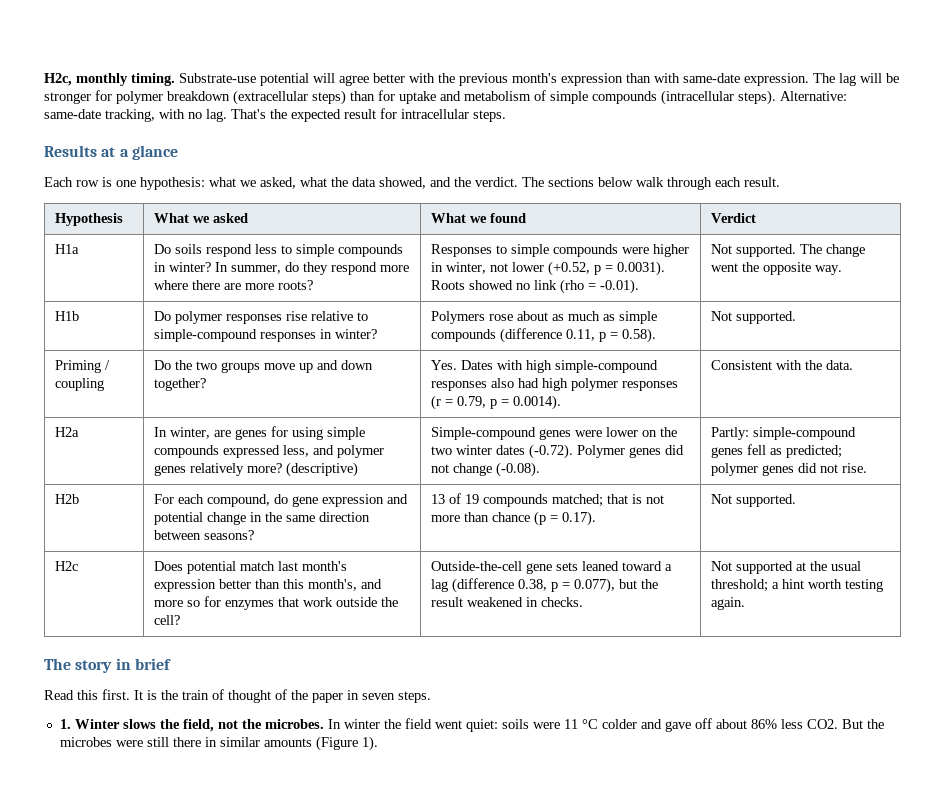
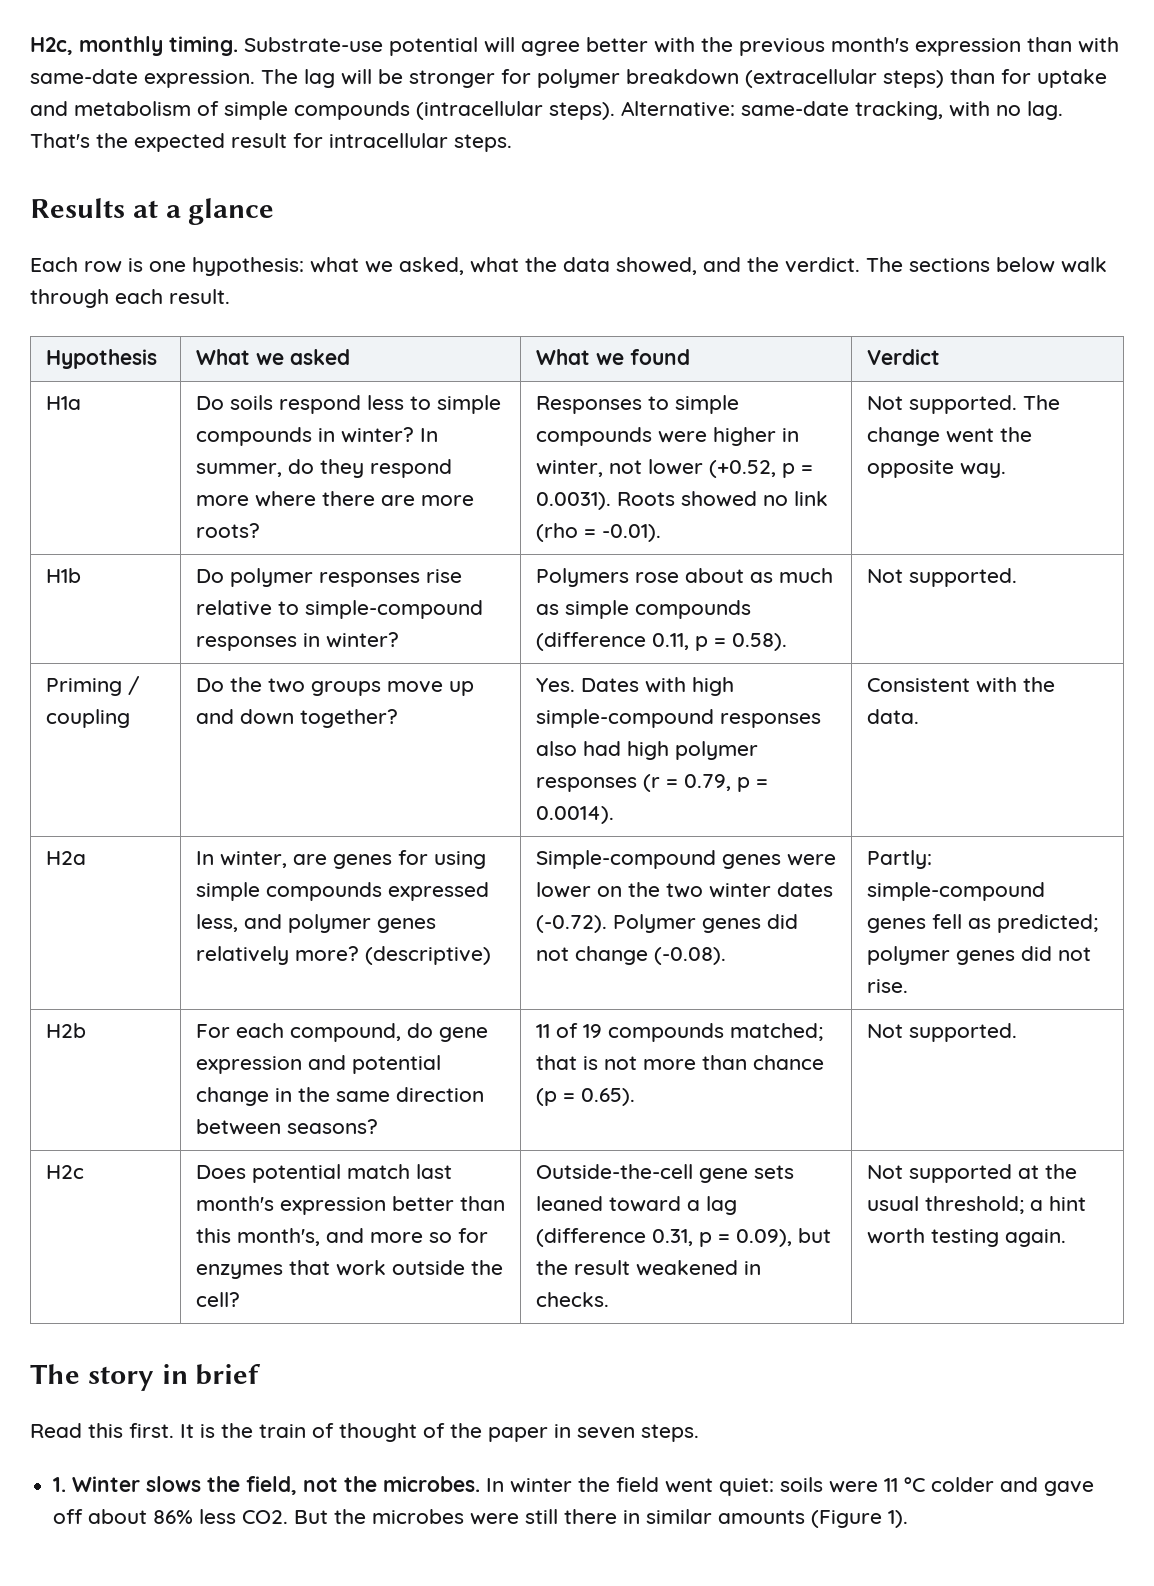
[430,494,445,504] 13 -> [535,1024,550,1038] 11
[561,511,596,526] 0.17). -> [580,1088,635,1106] 0.65).
[517,578,615,593] 0.38, p = 0.077), -> [651,1229,792,1247] 0.31, p = 0.09),

